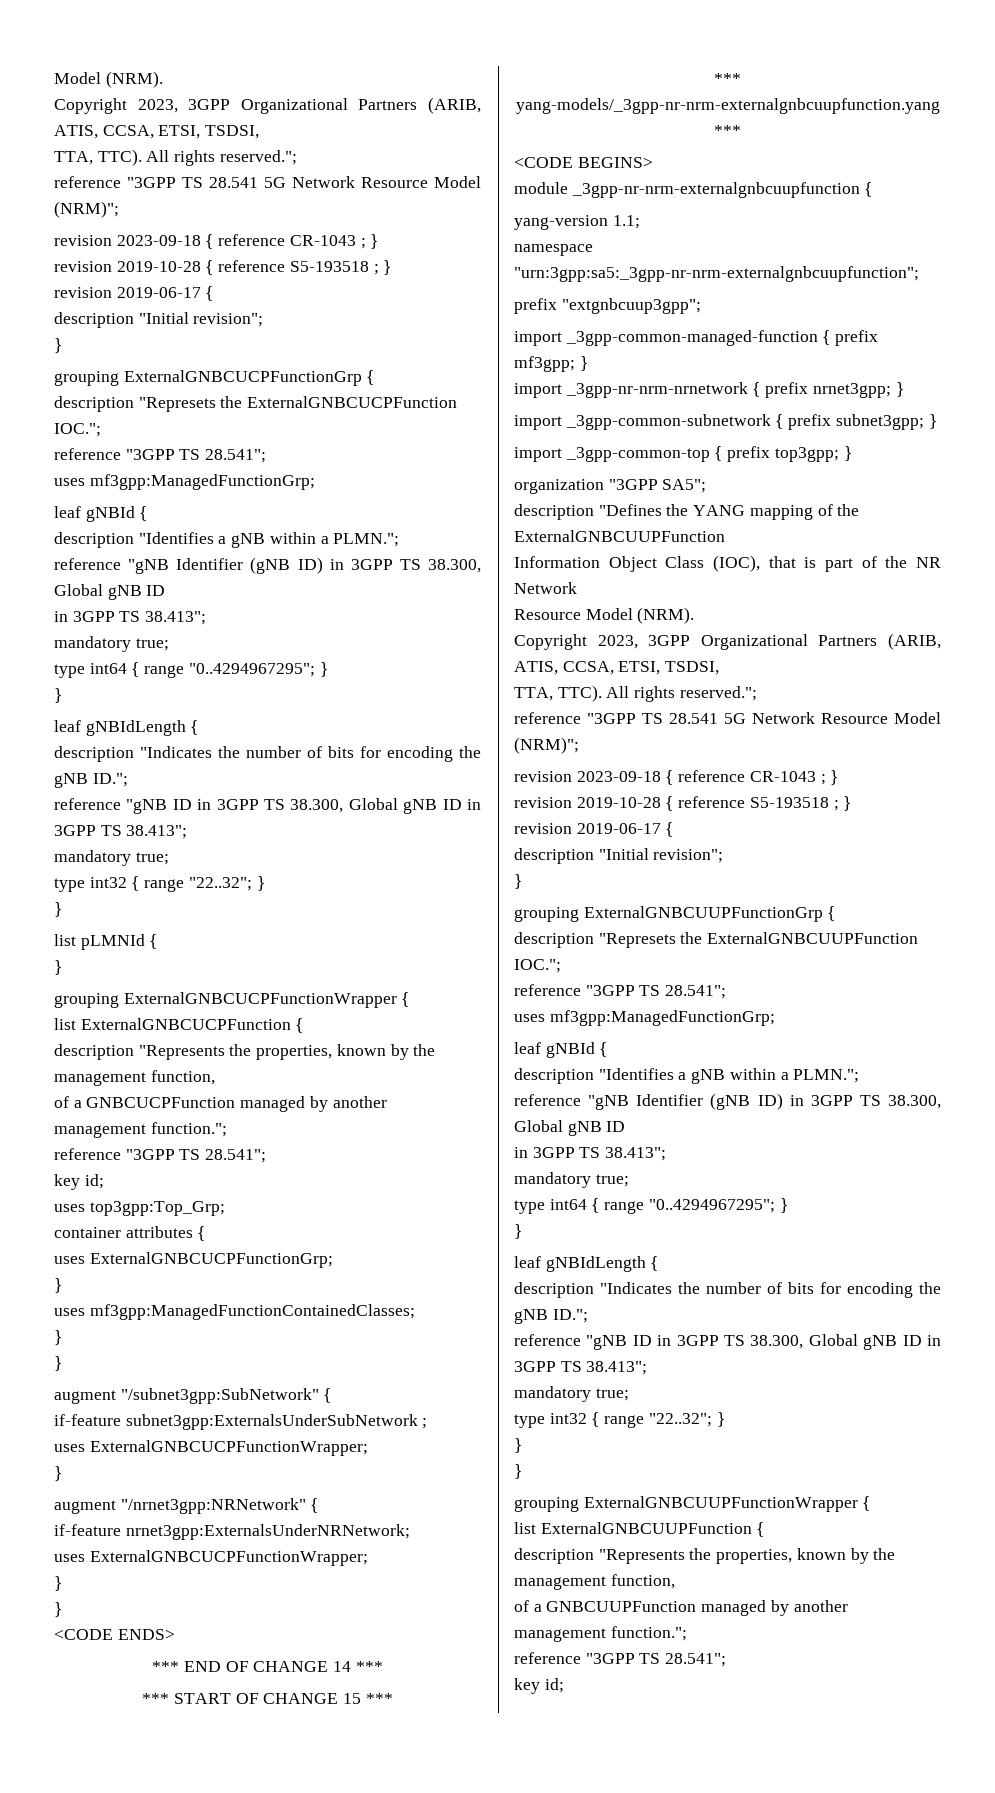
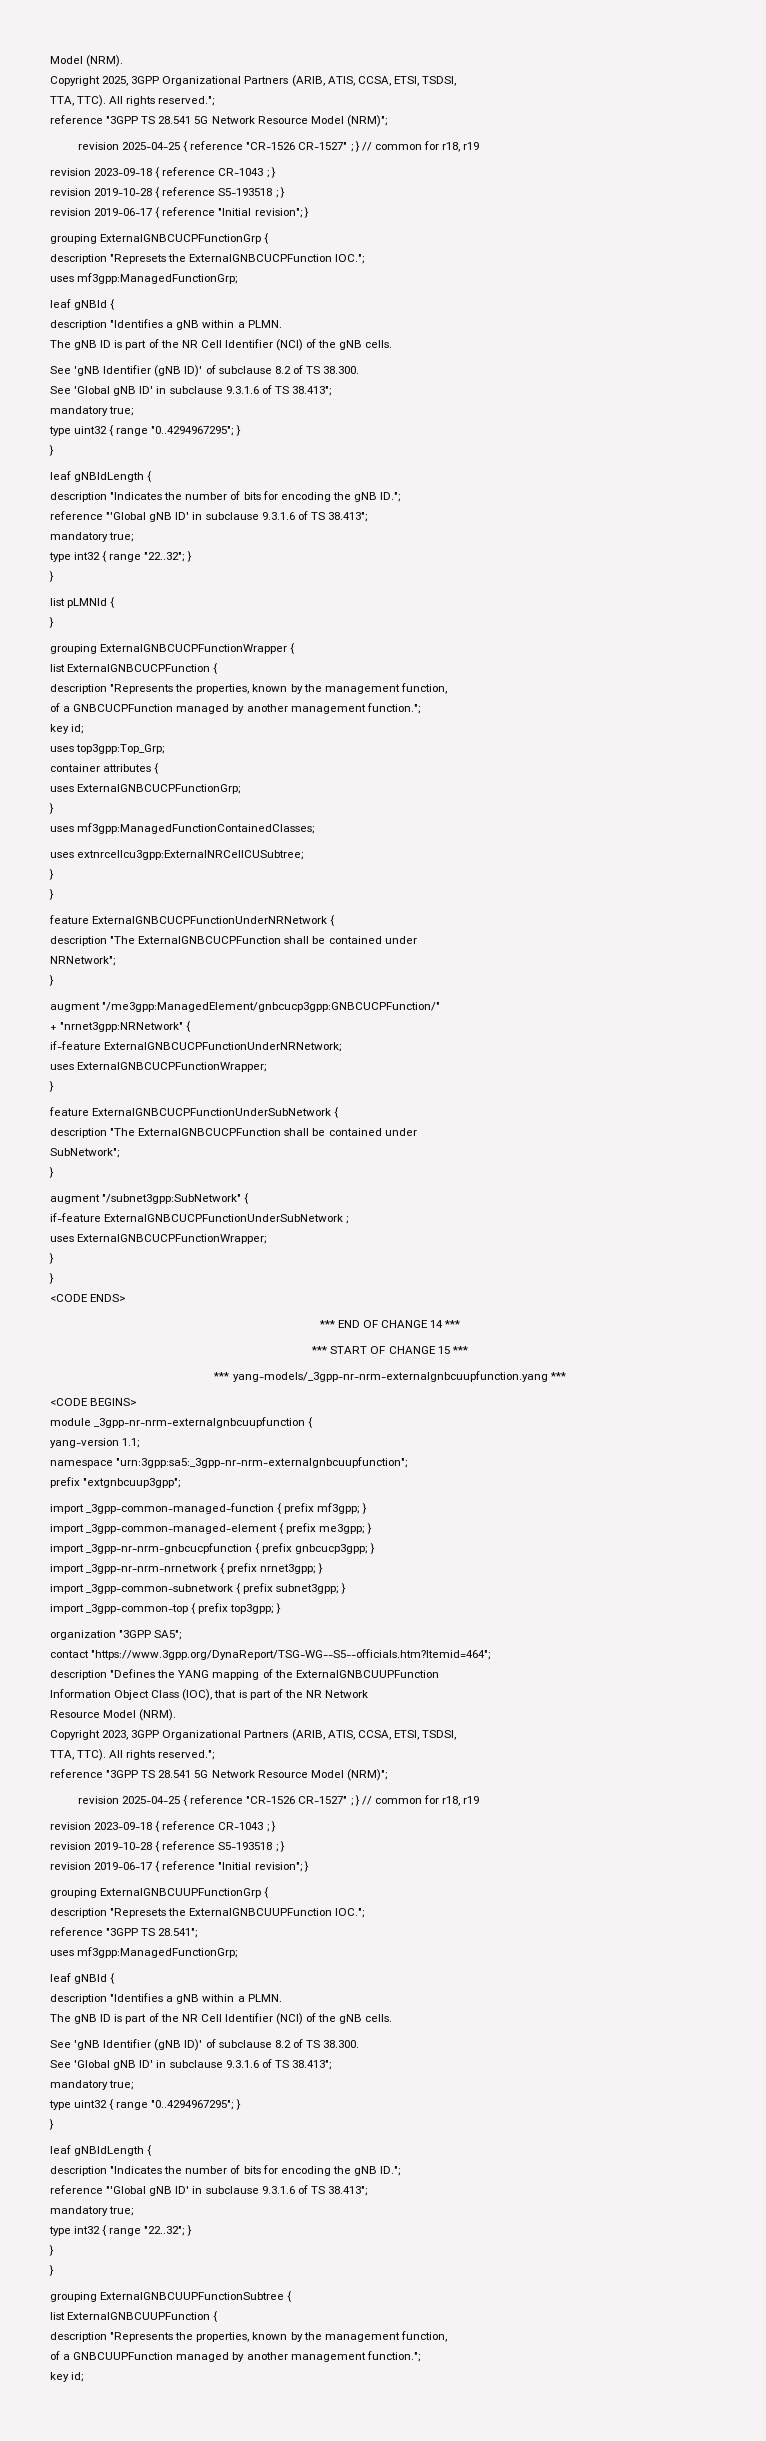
[54,71,163,88] [54,98,178,114] Model (NRM). // Copyright 2023, -> [50,55,124,67] [50,76,129,86] Model (NRM). // Copyright 2025,
(119, 209) none -> [77,141,480,152] // revision 2025-04-25 { reference "CR-1526 CR-1527" ; } // common for r18, r19
[54,312,264,328] // description "Initial revision"; // -> [162,207,302,218] reference "Initial revision";
[54,448,267,463] // reference "3GPP TS 28.541"; -> (365, 259) none
[333,533,400,547] [54,557,481,574] [54,584,166,600] [54,611,207,625] [54,636,169,652] [54,663,127,678] PLMN."; // reference "gNB Identifier (gNB ID) in 3GPP TS 38.300, Global gNB ID // in 3GPP TS 38.413"; // mandatory true; // type int64 -> [247,320,282,328] [50,339,393,351] [50,365,360,377] [50,385,331,396] [50,406,134,416] [49,426,108,436] PLMN. // The gNB ID is part of the NR Cell Identifier (NCI) of the gNB cells. // See 'gNB Identifier (gNB ID)' of subclause 8.2 of TS 38.300. // See 'Global gNB ID' in subclause 9.3.1.6 of TS 38.413"; // mandatory true; // type uint32
[126,798,481,814] [54,825,96,836] "gNB ID in 3GPP TS 38.300, Global gNB ID in 3GPP -> [106,511,308,522] "'Global gNB ID' in subclause 9.3.1.6 of
[54,1148,267,1163] // reference "3GPP TS 28.541"; -> (420, 708) none
[54,1330,62,1345] [54,1356,62,1371] // } // } -> [50,850,304,860] [49,869,54,880] [49,889,54,900] [49,915,336,926] [50,936,417,946] [50,956,115,966] [49,975,54,986] [50,1002,441,1012] [50,1021,192,1032] [50,1041,342,1052] [50,1062,267,1072] [49,1081,54,1092] [49,1107,340,1118] [50,1128,417,1138] [50,1148,119,1158] [49,1167,54,1178] // uses extnrcellcu3gpp:ExternalNRCellCUSubtree; // } // } // feature ExternalGNBCUCPFunctionUnderNRNetwork { // description "The ExternalGNBCUCPFunction shall be contained under // NRNetwork"; // } // augment "/me3gpp:ManagedElement/gnbcucp3gpp:GNBCUCPFunction/" // + "nrnet3gpp:NRNetwork" { // if-feature ExternalGNBCUCPFunctionUnderNRNetwork; // uses ExternalGNBCUCPFunctionWrapper; // } // feature ExternalGNBCUCPFunctionUnderSubNetwork { // description "The ExternalGNBCUCPFunction shall be contained under // SubNetwork"; // }
[125,1414,418,1430] subnet3gpp:ExternalsUnderSubNetwork -> [104,1214,344,1222] ExternalGNBCUCPFunctionUnderSubNetwork
[54,1498,319,1514] [54,1524,410,1540] [54,1550,368,1566] [54,1576,62,1591] // augment "/nrnet3gpp:NRNetwork" { // if-feature nrnet3gpp:ExternalsUnderNRNetwork; // uses ExternalGNBCUCPFunctionWrapper; // } -> (54, 1258) none
(588, 363) none -> [50,1523,372,1534] [50,1543,375,1554] // import _3gpp-common-managed-element { prefix me3gpp; } // import _3gpp-nr-nrm-gnbcucpfunction { prefix gnbcucp3gpp; }
(707, 486) none -> [50,1649,491,1660] // contact "https://www.3gpp.org/DynaReport/TSG-WG--S5--officials.htm?Itemid=464";
(579, 745) none -> [77,1795,480,1806] // revision 2025-04-25 { reference "CR-1526 CR-1527" ; } // common for r18, r19
[514,848,724,864] // description "Initial revision"; // -> [162,1861,302,1872] reference "Initial revision";
[793,1069,860,1083] [514,1093,941,1110] [514,1120,626,1136] [514,1147,667,1161] [514,1172,629,1188] [514,1199,587,1214] PLMN."; // reference "gNB Identifier (gNB ID) in 3GPP TS 38.300, Global gNB ID // in 3GPP TS 38.413"; // mandatory true; // type int64 -> [247,1994,282,2002] [50,2013,393,2025] [50,2039,360,2051] [50,2059,331,2070] [50,2080,134,2090] [49,2100,108,2110] PLMN. // The gNB ID is part of the NR Cell Identifier (NCI) of the gNB cells. // See 'gNB Identifier (gNB ID)' of subclause 8.2 of TS 38.300. // See 'Global gNB ID' in subclause 9.3.1.6 of TS 38.413"; // mandatory true; // type uint32
[586,1334,941,1350] [514,1361,556,1372] "gNB ID in 3GPP TS 38.300, Global gNB ID in 3GPP -> [106,2185,308,2196] "'Global gNB ID' in subclause 9.3.1.6 of
[583,1496,858,1512] ExternalGNBCUUPFunctionWrapper -> [100,2292,285,2300] ExternalGNBCUUPFunctionSubtree
[514,1652,727,1667] // reference "3GPP TS 28.541"; -> (420, 2356) none

